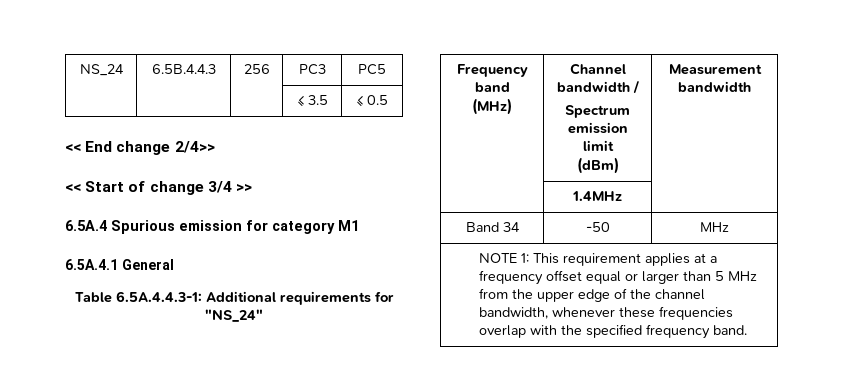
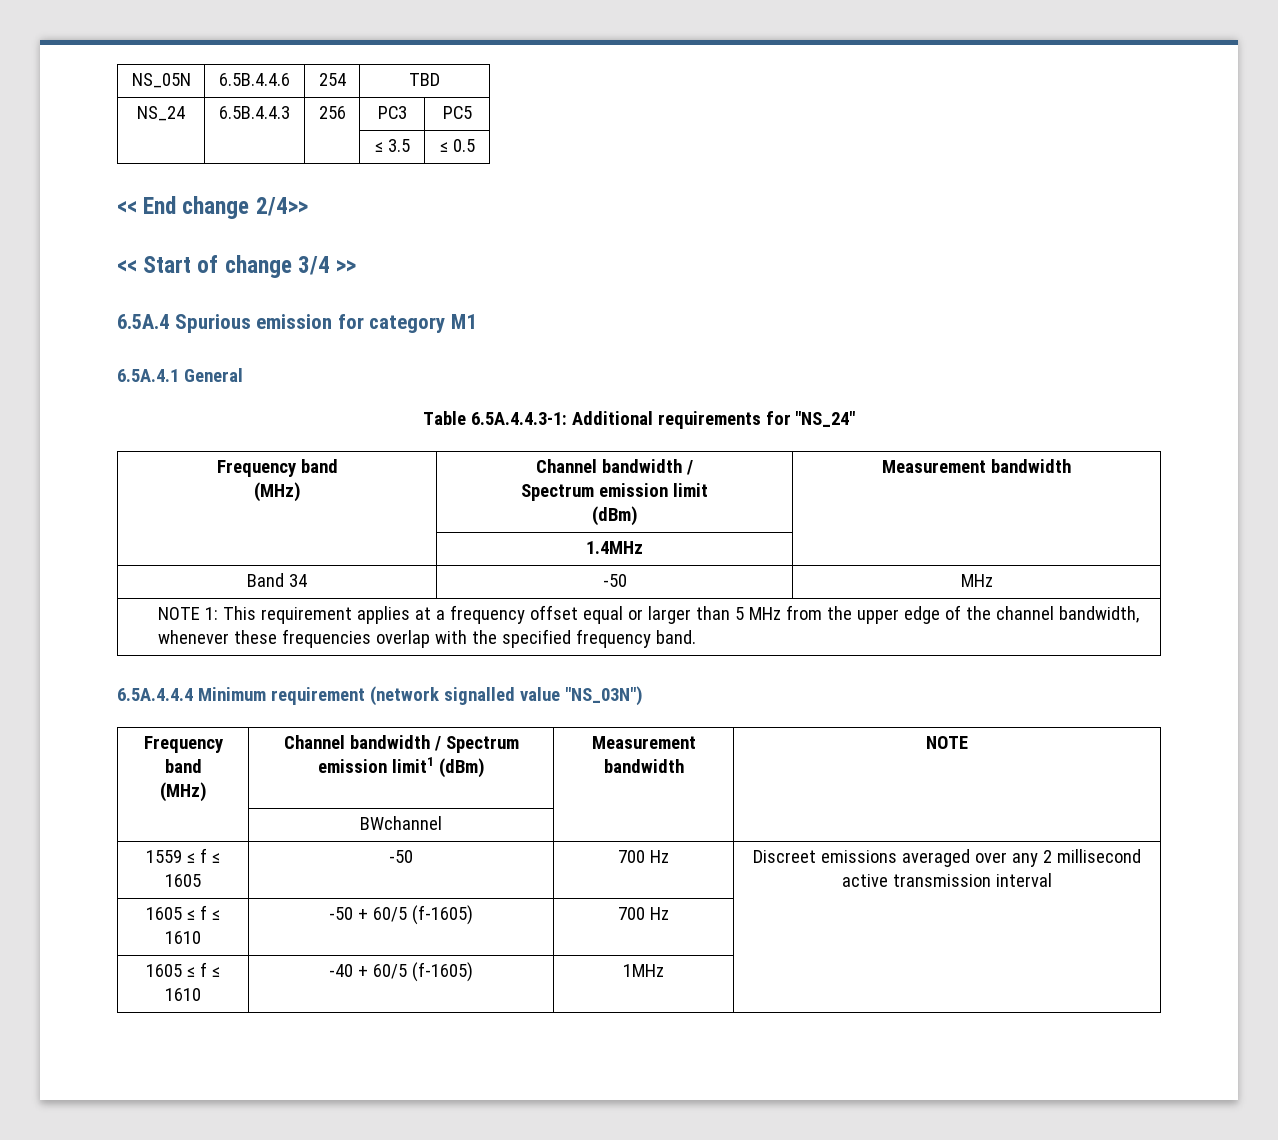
(79, 70) none -> [131,73,191,88] [219,73,290,86] [318,73,346,86] [409,73,440,86] NS_05N | 6.5B.4.4.6 | 254 | TBD //
(747, 330) none -> [117,686,643,706] [143,736,223,753] [164,759,202,773] [159,782,207,802] [283,735,519,753] [317,757,485,778] [591,736,696,749] [603,759,684,773] [925,736,968,749] [360,816,442,830] [146,848,220,863] [165,874,201,887] [389,850,413,863] [618,850,669,863] [753,849,1141,867] [842,873,1052,887] [146,905,220,920] [165,931,201,944] [329,905,473,925] [618,907,669,920] [146,962,220,977] [165,988,201,1001] [329,962,473,982] [623,964,664,977] // 6.5A.4.4.4 Minimum requirement (network signalled value "NS_03N") // Frequency band // (MHz) | Channel bandwidth / Spectrum emission limit1 (dBm) | Measurement bandwidth | NOTE // | BWchannel | | // 1559 ≤ f ≤ 1605 | -50 | 700 Hz | Discreet emissions averaged over any 2 millisecond active transmission interval // 1605 ≤ f ≤ 1610 | -50 + 60/5 (f-1605) | 700 Hz | // 1605 ≤ f ≤ 1610 | -40 + 60/5 (f-1605) | 1MHz |

